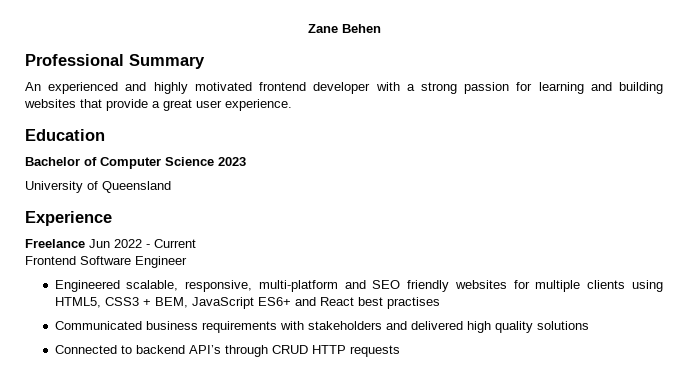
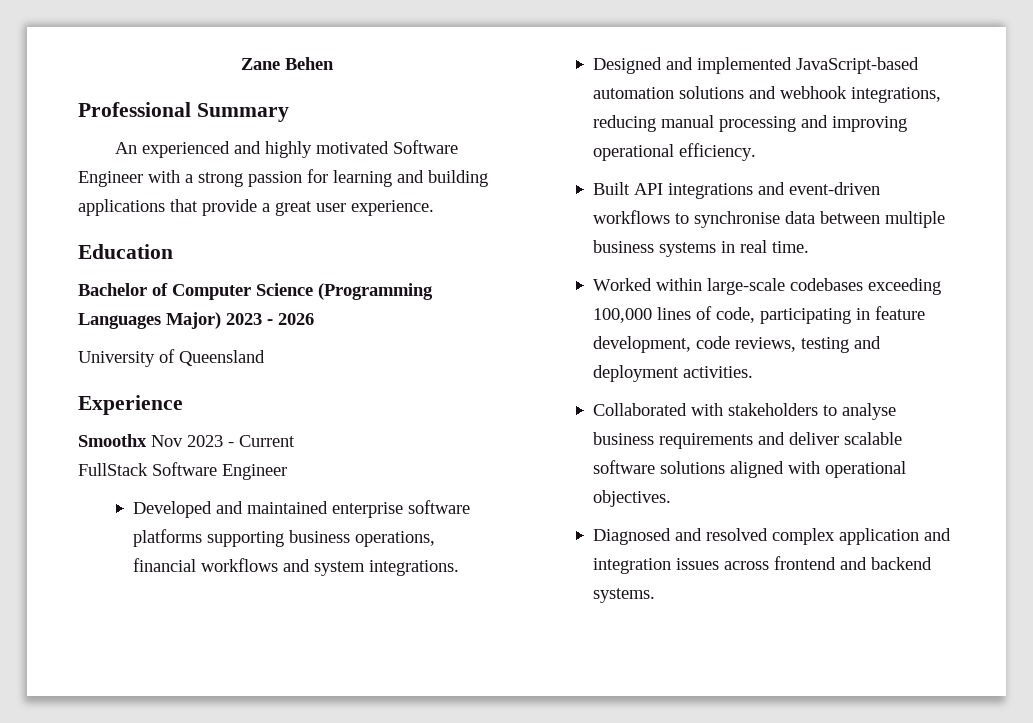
[259,82,371,94] frontend developer -> [393,140,459,154] [78,171,143,187] Software Engineer
[24,99,76,108] websites -> [78,199,165,216] applications
[218,157,246,166] 2023 -> [318,283,433,300] [78,312,314,329] (Programming Languages Major) 2023 - 2026
[25,239,142,248] Freelance Jun 2022 -> [78,434,223,447] Smoothx Nov 2023
[25,256,76,265] Frontend -> [78,463,148,476] FullStack
[54,280,664,292] [54,297,440,309] [54,321,589,333] [54,345,400,357] Engineered scalable, responsive, multi-platform and SEO friendly websites for multiple clients using HTML5, CSS3 + BEM, JavaScript ES6+ and React best practises // Communicated business requirements with stakeholders and delivered high quality solutions // Connected to backend API’s through CRUD HTTP requests -> [132,500,470,518] [132,529,435,547] [132,558,459,576] [592,57,919,74] [592,86,941,103] [592,115,907,132] [592,143,756,161] [592,182,880,199] [592,210,945,228] [592,240,809,257] [592,278,941,295] [592,306,925,324] [592,336,881,353] [592,365,753,382] [592,403,896,420] [592,432,902,449] [592,460,906,478] [592,490,671,507] [592,528,951,545] [592,556,932,574] [592,588,655,603] Developed and maintained enterprise software platforms supporting business operations, financial workflows and system integrations. // Designed and implemented JavaScript-based automation solutions and webhook integrations, reducing manual processing and improving operational efficiency. // Built API integrations and event-driven workflows to synchronise data between multiple business systems in real time. // Worked within large-scale codebases exceeding 100,000 lines of code, participating in feature development, code reviews, testing and deployment activities. // Collaborated with stakeholders to analyse business requirements and deliver scalable software solutions aligned with operational objectives. // Diagnosed and resolved complex application and integration issues across frontend and backend systems.

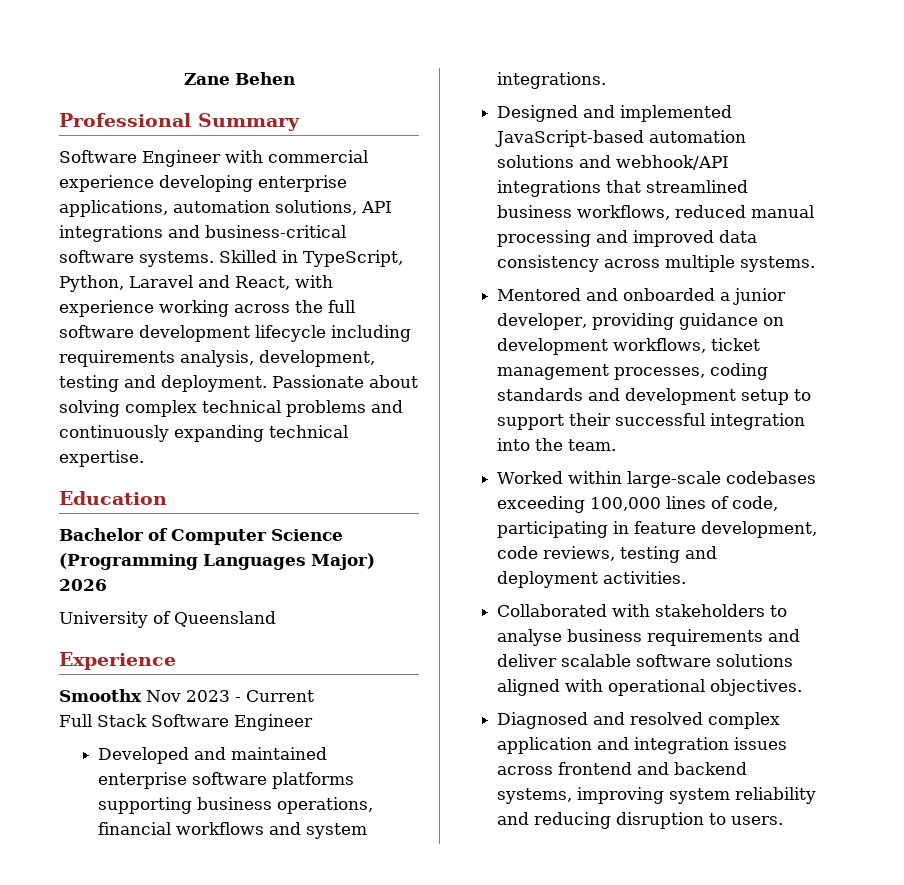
[115,140,459,158] [78,169,488,187] [78,199,434,216] An experienced and highly motivated Software Engineer with a strong passion for learning and building applications that provide a great user experience. -> [59,150,368,167] [59,175,347,192] [59,200,392,217] [59,225,346,242] [59,250,403,267] [59,275,333,292] [59,300,355,317] [59,325,411,342] [59,350,375,367] [59,375,418,392] [59,400,403,417] [59,425,348,442] [59,450,144,467] Software Engineer with commercial experience developing enterprise applications, automation solutions, API integrations and business-critical software systems. Skilled in TypeScript, Python, Laravel and React, with experience working across the full software development lifecycle including requirements analysis, development, testing and deployment. Passionate about solving complex technical problems and continuously expanding technical expertise.
[226,313,273,325] 2023 - -> (375, 561) none
[78,463,148,476] FullStack -> [59,714,147,727] Full Stack
[779,86,941,103] [592,115,907,132] [592,143,756,161] [592,182,880,199] [592,210,945,228] [592,240,809,257] webhook integrations, reducing manual processing and improving operational efficiency. // Built API integrations and event-driven workflows to synchronise data between multiple business systems in real time. -> [615,155,729,170] [496,180,748,197] [496,205,814,220] [496,230,757,247] [496,255,815,272] [496,288,786,305] [496,313,784,330] [496,338,760,355] [496,363,768,380] [496,388,811,405] [496,413,805,430] [496,438,616,451] webhook/API integrations that streamlined business workflows, reduced manual processing and improved data consistency across multiple systems. // Mentored and onboarded a junior developer, providing guidance on development workflows, ticket management processes, coding standards and development setup to support their successful integration into the team.
[592,588,655,603] systems. -> [496,787,816,804] [496,812,783,829] systems, improving system reliability and reducing disruption to users.

